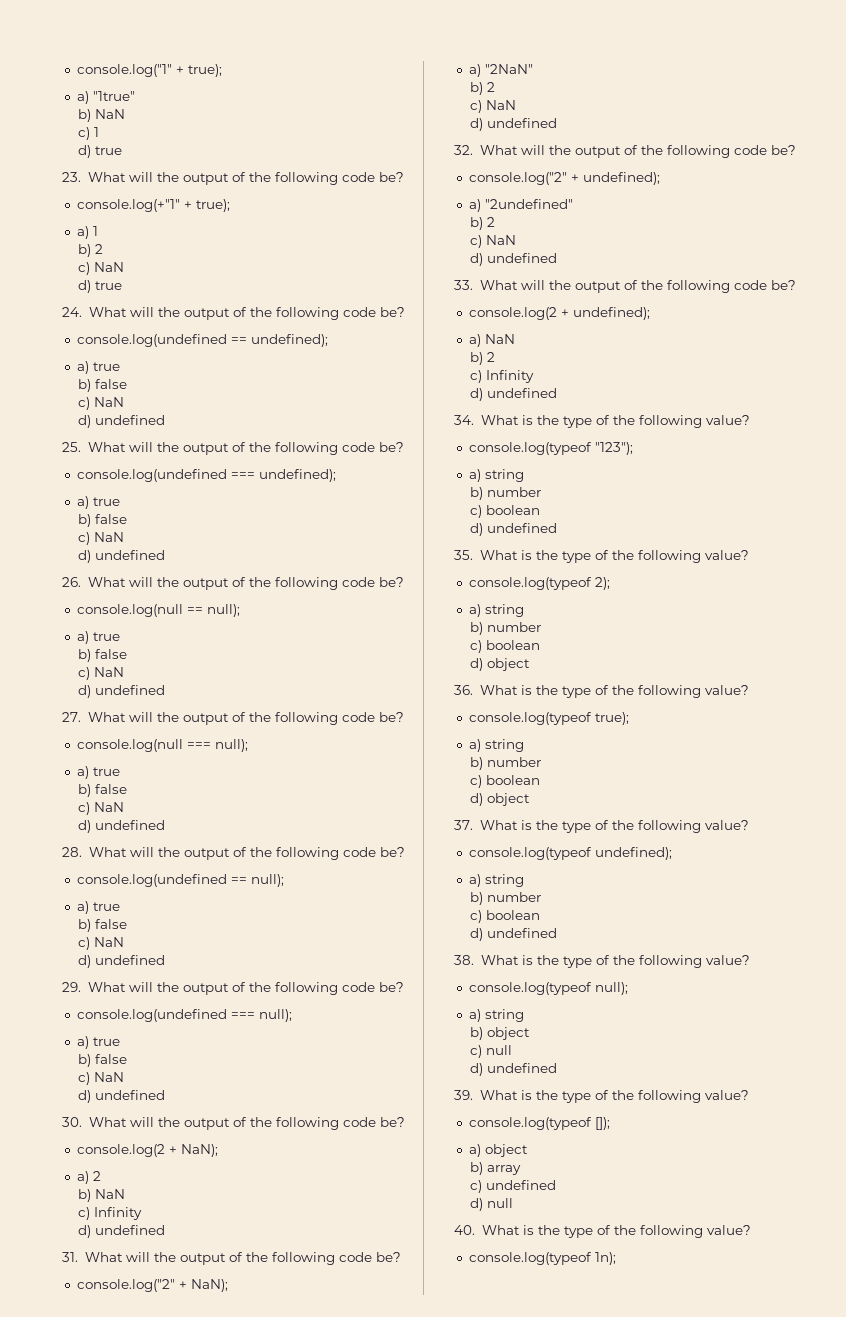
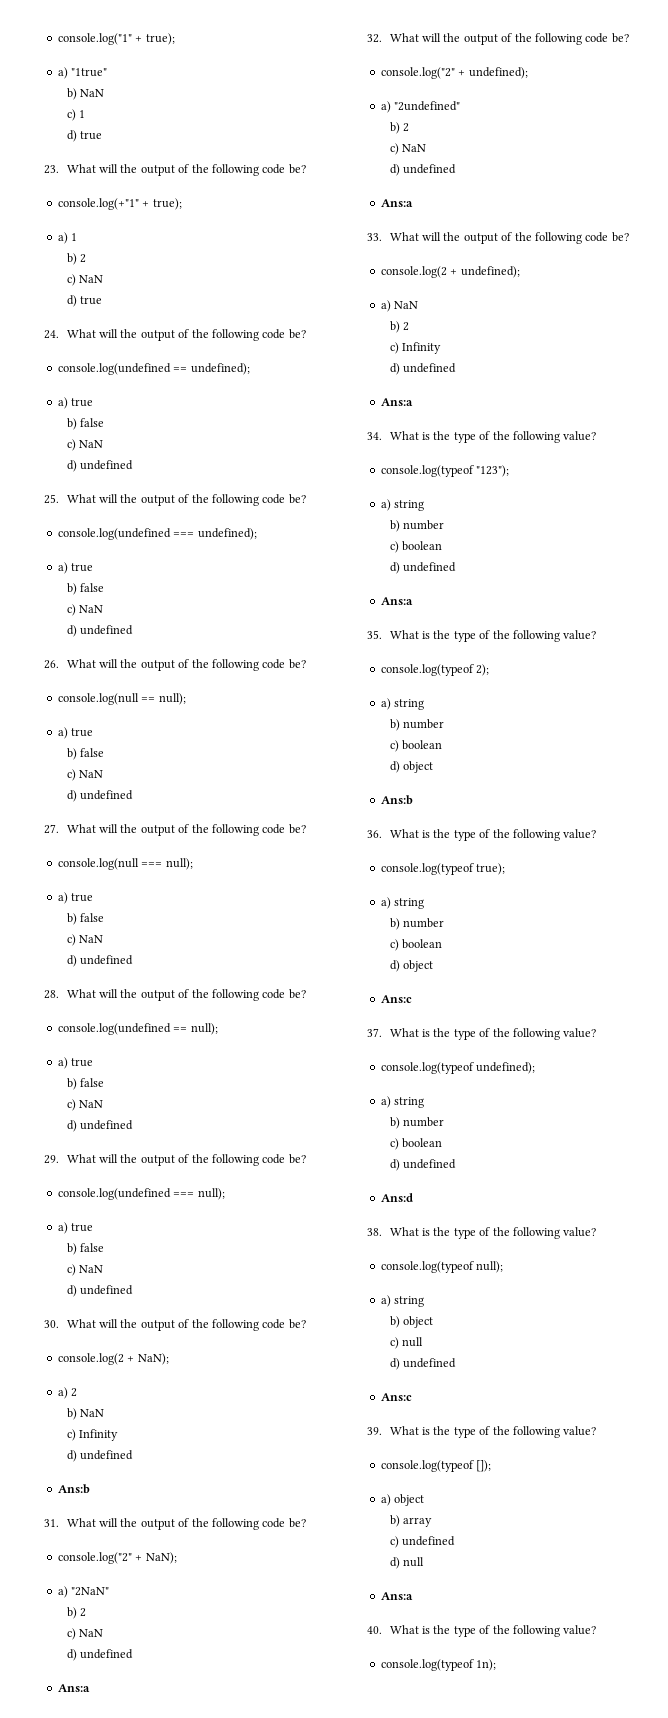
(166, 1230) none -> [58,1484,91,1494] // Ans:b
(558, 123) none -> [58,1684,91,1692] // Ans:a
(558, 258) none -> [381,199,414,207] // Ans:a
(558, 393) none -> [381,398,414,406] // Ans:a
(558, 528) none -> [381,597,414,605] // Ans:a
(531, 664) none -> [381,795,414,805] // Ans:b
(531, 799) none -> [381,995,413,1003] // Ans:c
(558, 933) none -> [381,1193,414,1202] // Ans:d
(558, 1068) none -> [381,1393,413,1401] // Ans:c
(514, 1203) none -> [381,1592,414,1600] // Ans:a

